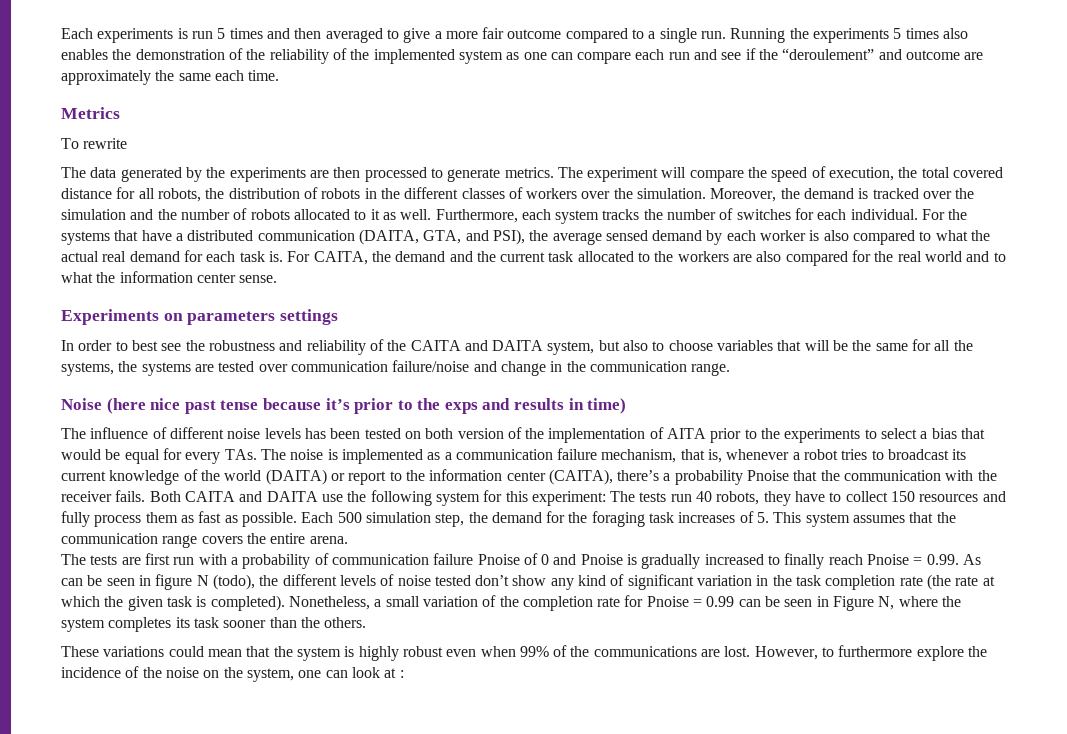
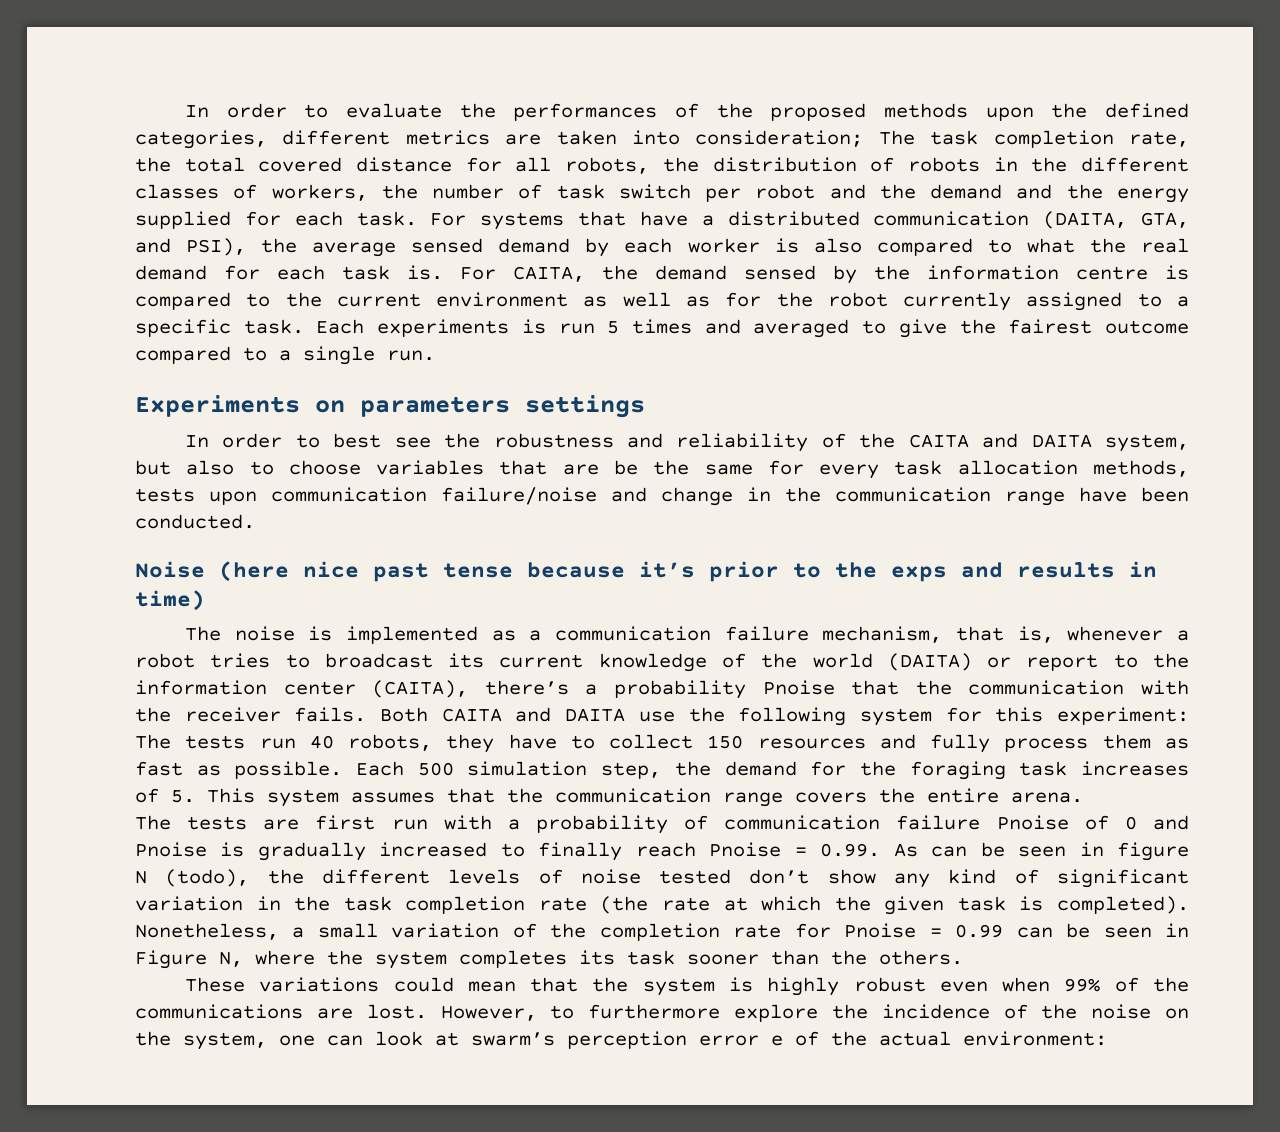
[61,27,969,43] [61,48,984,64] [61,70,280,85] [61,107,120,119] [61,138,128,149] [61,166,895,182] Each experiments is run 5 times and then averaged to give a more fair outcome compared to a single run. Running the experiments 5 times also enables the demonstration of the reliability of the implemented system as one can compare each run and see if the “deroulement” and outcome are approximately the same each time. // Metrics // To rewrite // The data generated by the experiments are then processed to generate metrics. The experiment will compare the speed of execution, -> [185,103,1189,121] [135,130,1189,149] In order to evaluate the performances of the proposed methods upon the defined categories, different metrics are taken into consideration; The task completion rate,
[526,188,975,202] [61,208,968,224] workers over the simulation. Moreover, the demand is tracked over the simulation and the number of robots allocated to it as well. Furthermore, each system tracks the number of switches for each individual. For the -> [271,184,1189,203] [135,211,467,229] workers, the number of task switch per robot and the demand and the energy supplied for each task. For
[61,251,99,262] actual -> (1126, 245) none
[449,250,1006,266] [61,271,278,283] and the current task allocated to the workers are also compared for the real world and to what the information center sense. -> [744,265,1189,284] [135,292,1190,311] [135,319,1189,338] [135,346,435,365] sensed by the information centre is compared to the current environment as well as for the robot currently assigned to a specific task. Each experiments is run 5 times and averaged to give the fairest outcome compared to a single run.
[804,340,830,351] will -> [562,464,599,475] are
[934,340,973,351] [61,361,288,376] all the systems, the systems are tested over -> [819,460,1190,479] [135,488,257,505] every task allocation methods, tests upon
[691,363,731,376] range. -> [1005,487,1189,506] [135,514,255,529] range have been conducted.
[90,427,986,443] [61,448,286,464] influence of different noise levels has been tested on both version of the implementation of AITA prior to the experiments to select a bias that would be equal for every TAs. The -> (222, 633) none
[399,670,404,678] : -> [471,1031,1107,1049] swarm’s perception error e of the actual environment:

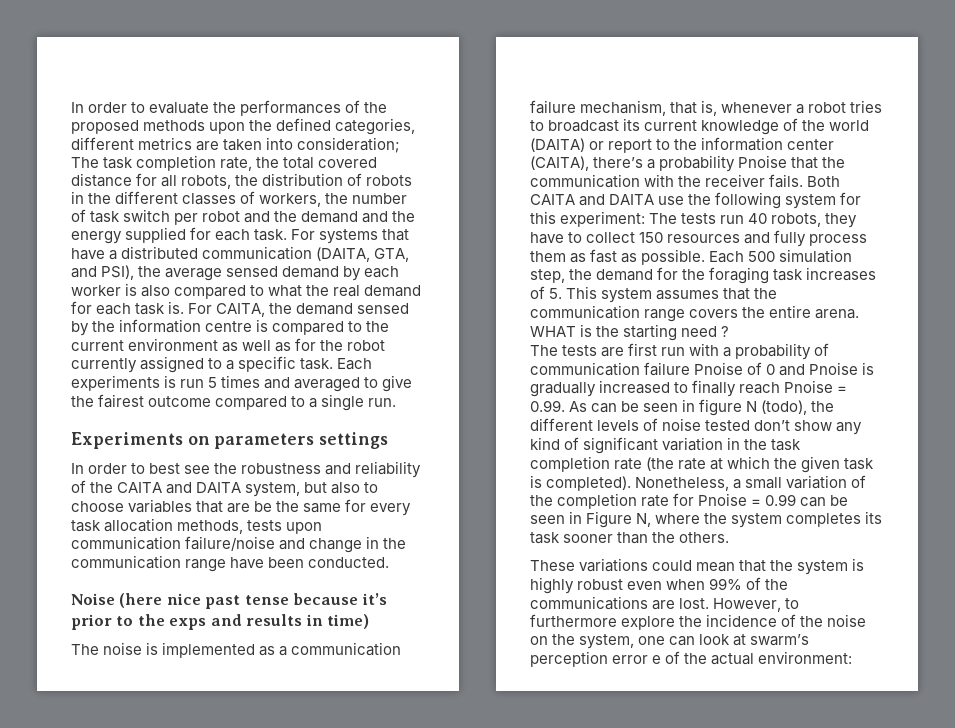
(1083, 797) none -> [530,324,730,341] WHAT is the starting need ?

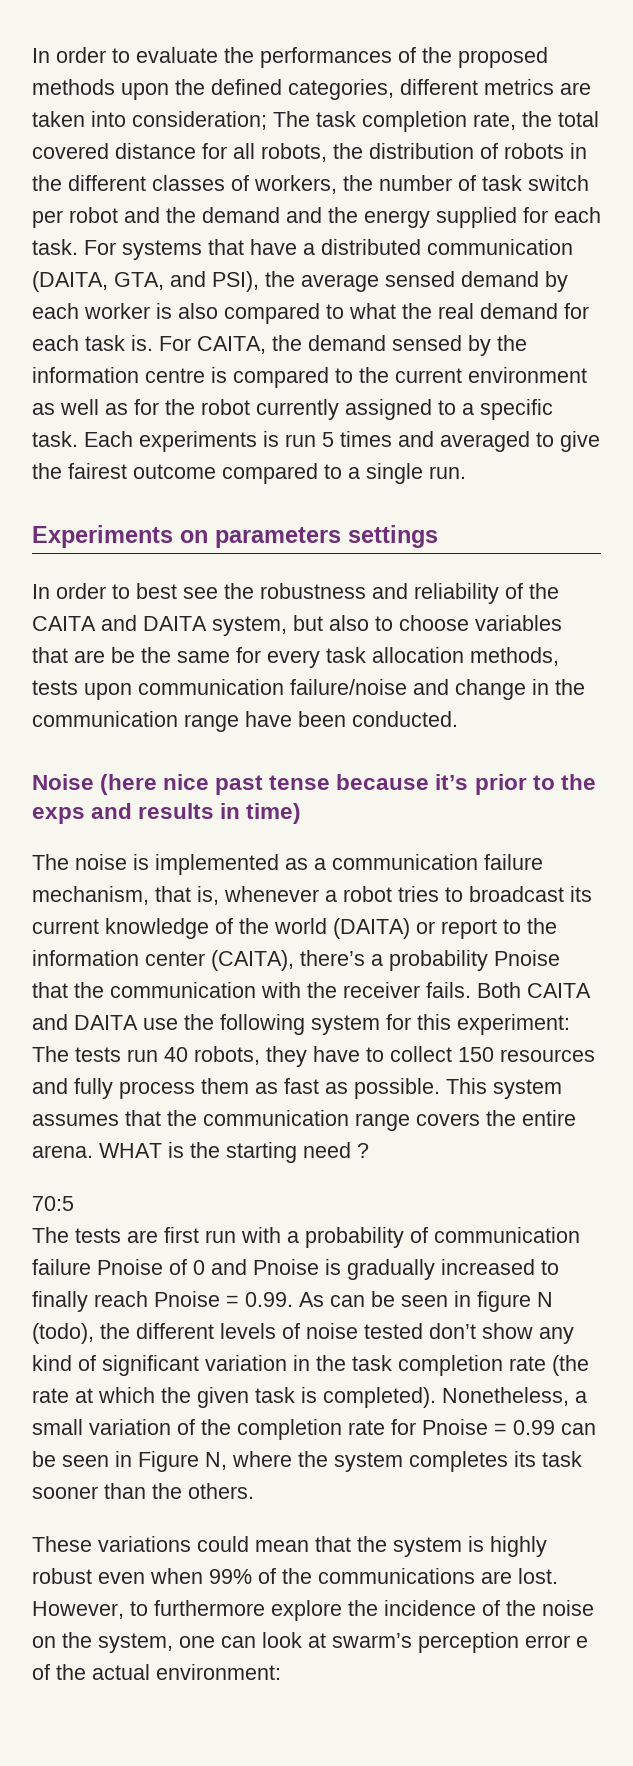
[709,249,853,263] [530,267,877,284] [530,286,563,299] Each 500 simulation step, the demand for the foraging task increases of 5. -> (440, 1088) none
(730, 331) none -> [32,1196,74,1211] // 70:5

